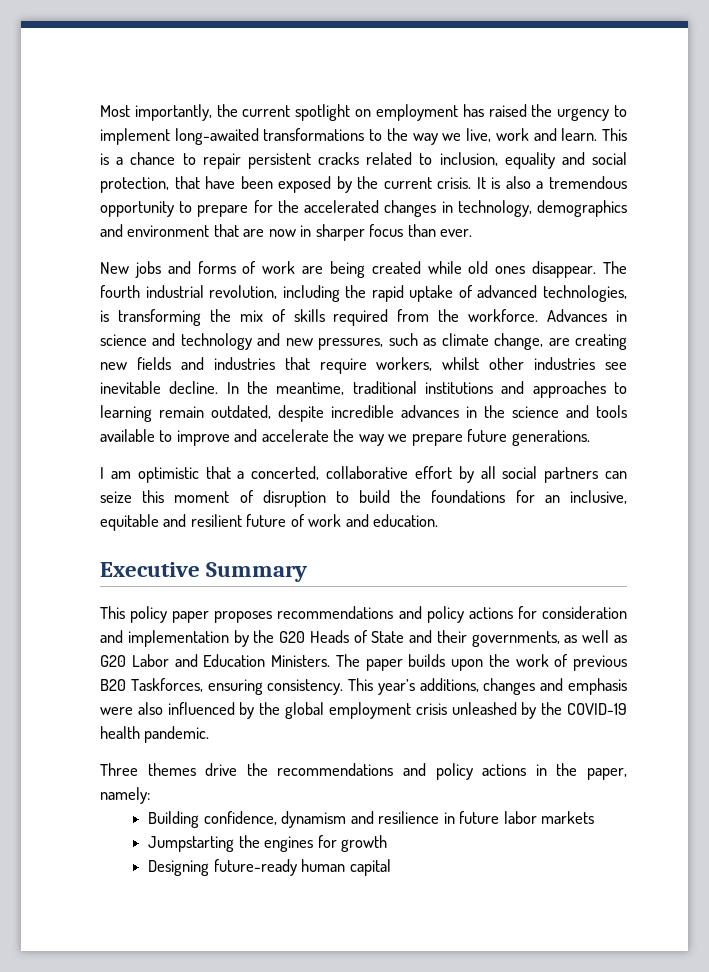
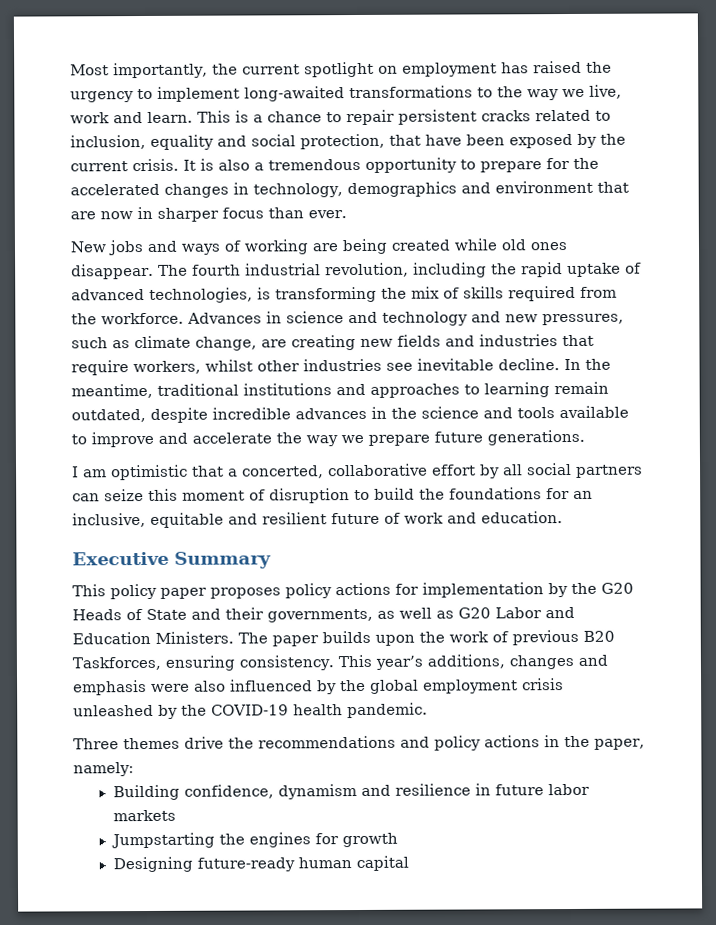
[197,261,296,274] forms of work -> [181,239,309,255] ways of working
[277,606,422,619] recommendations and -> (281, 593) none
[541,606,627,619] [100,630,123,643] consideration and -> (419, 589) none

